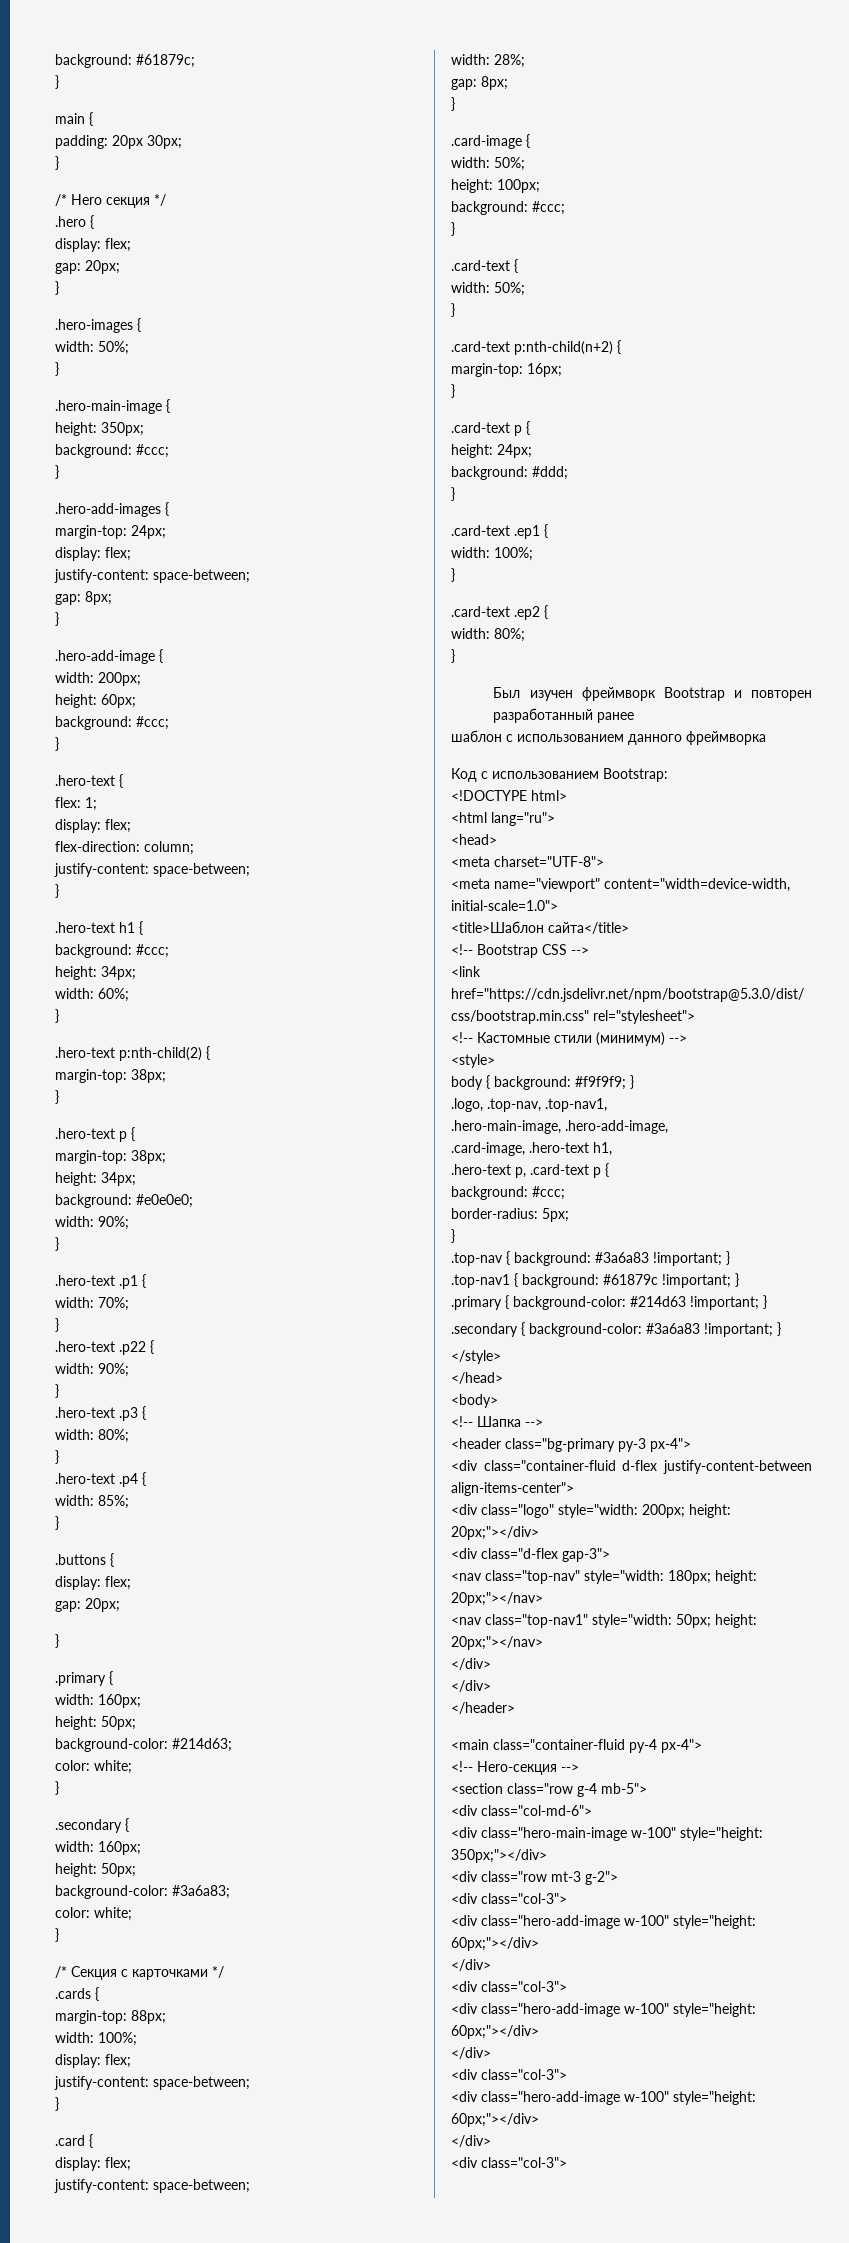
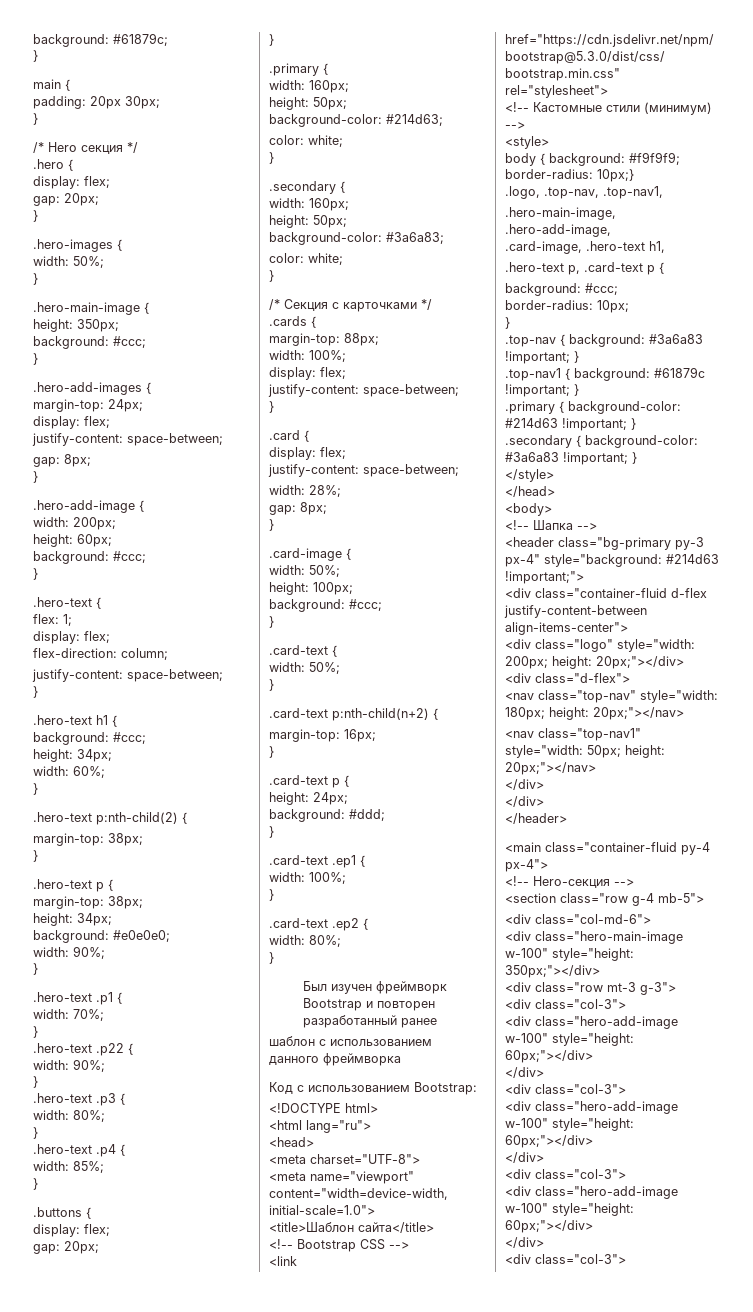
[630,1075,634,1089] } -> [505,169,634,182] border-radius: 10px;}
[542,1208,569,1222] 5px; -> [597,300,629,313] 10px;
[650,1438,691,1452] px-4"> -> [505,554,719,567] [505,571,584,584] px-4" style="background: #214d63 !important;">
[481,1548,610,1562] class="d-flex gap-3"> -> [535,673,630,683] class="d-flex">
[585,1871,618,1885] g-2"> -> [640,982,676,995] g-3">

